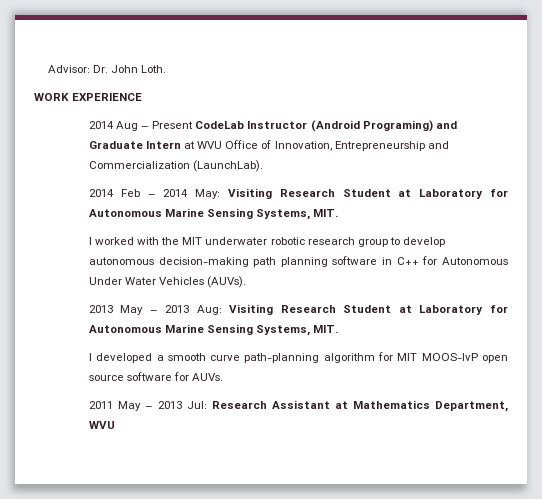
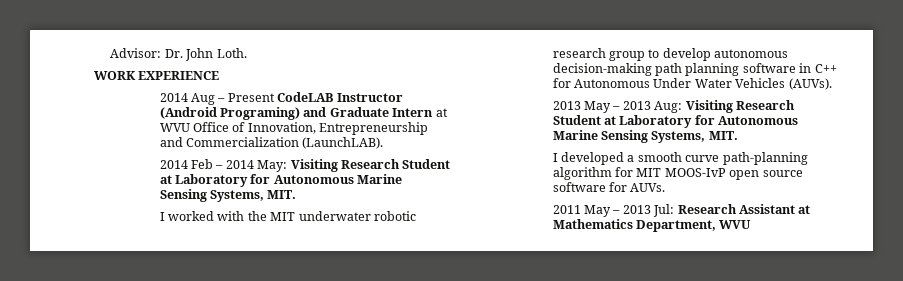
[195,121,245,129] CodeLab -> [277,92,334,102] CodeLAB
[193,160,264,172] (LaunchLab). -> [302,137,384,149] (LaunchLAB).

